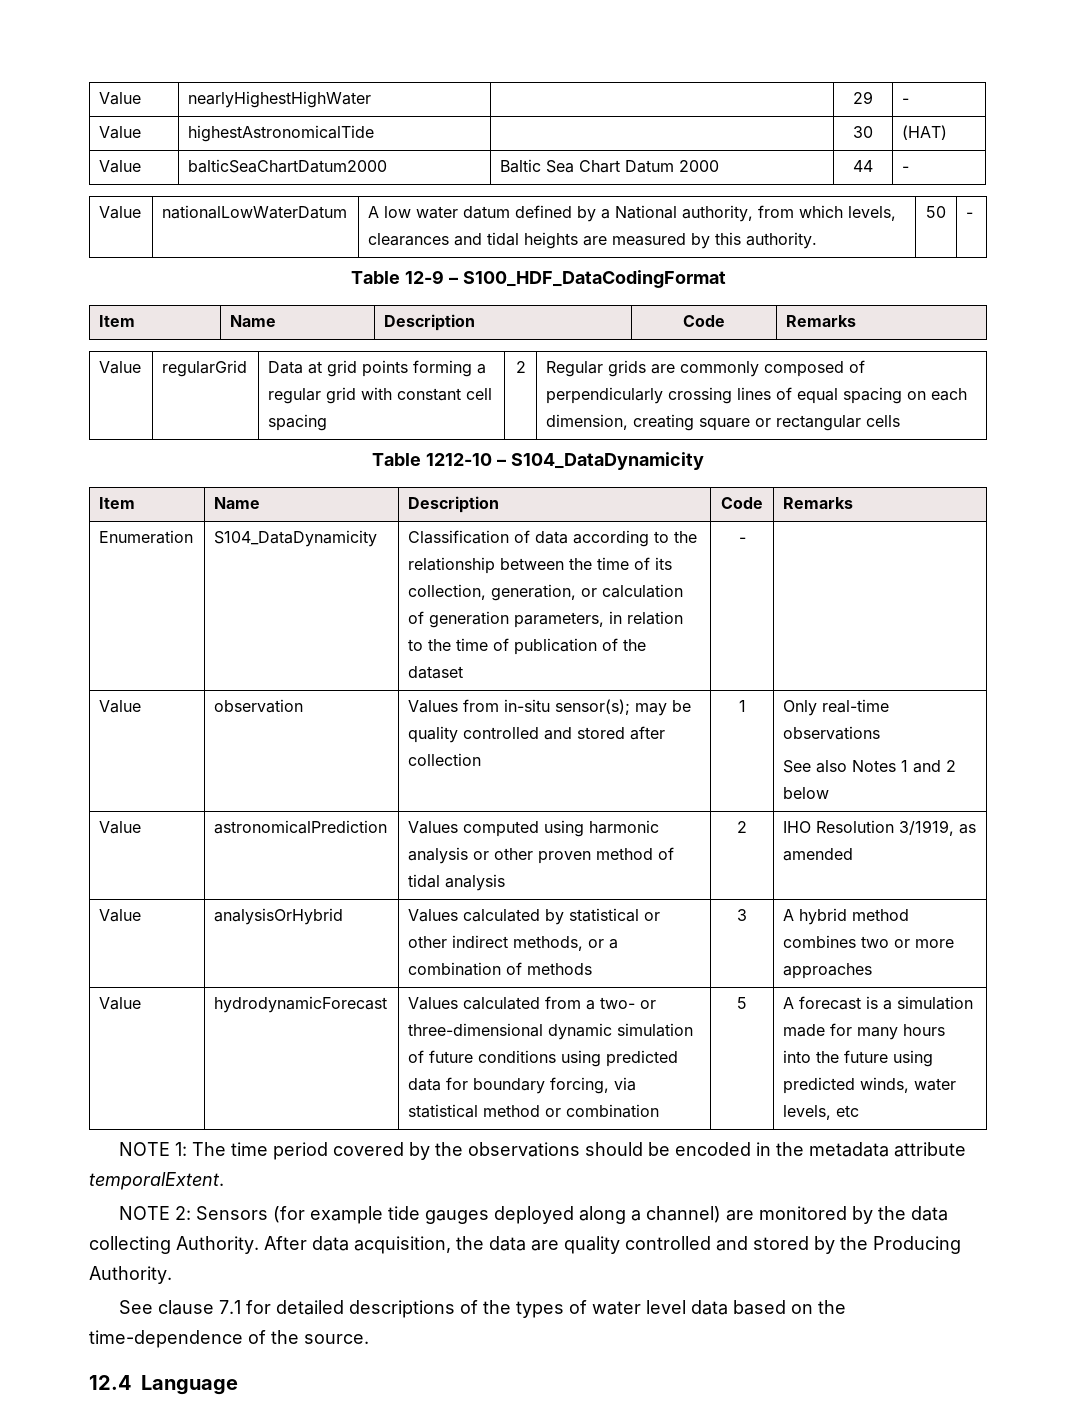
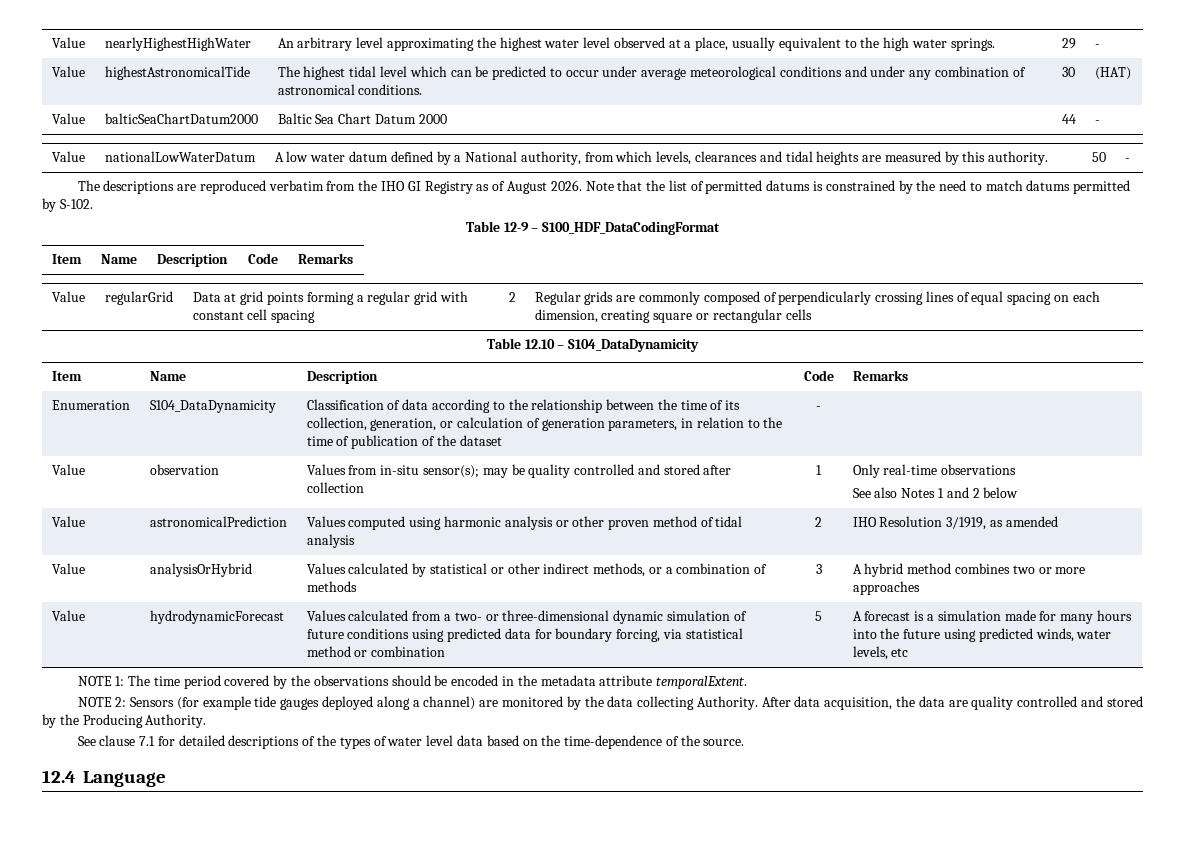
[853,91,873,104] [902,98,910,104] [99,126,142,139] [188,125,375,142] | 29 | - // Value | highestAstronomicalTide | -> [277,37,995,51] [1061,38,1076,49] [1094,44,1100,48] [51,66,85,77] [104,66,250,80] [277,66,1026,80] [277,84,423,95] An arbitrary level approximating the highest water level observed at a place, usually equivalent to the high water springs. | 29 | - // Value | highestAstronomicalTide | The highest tidal level which can be predicted to occur under average meteorological conditions and under any combination of astronomical conditions.
(974, 215) none -> [77,180,1131,194] [42,198,93,212] // The descriptions are reproduced verbatim from the IHO GI Registry as of August 2026. Note that the list of permitted datums is constrained by the need to match datums permitted by S-102.
[426,453,492,466] 1212-10 -> [524,339,555,349] 12.10

